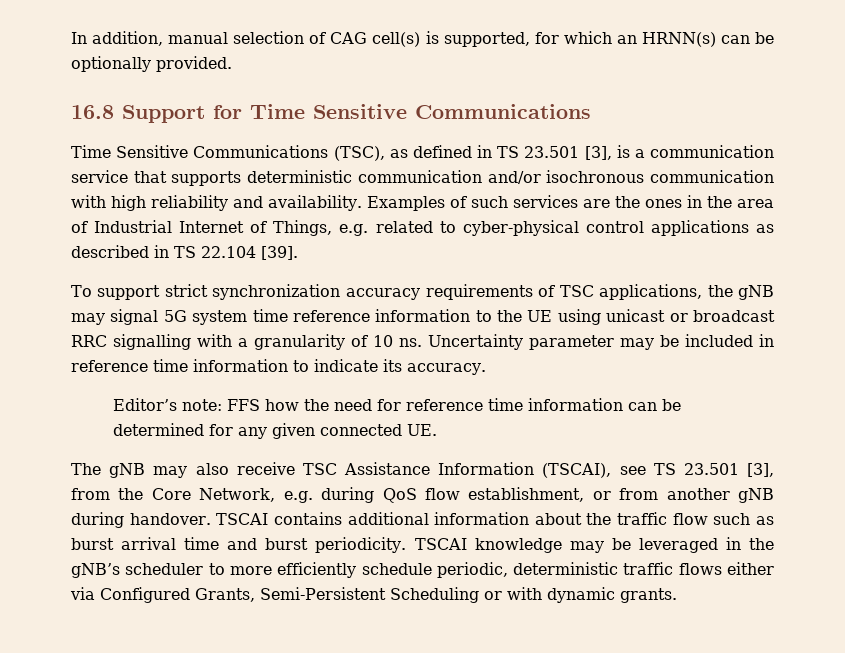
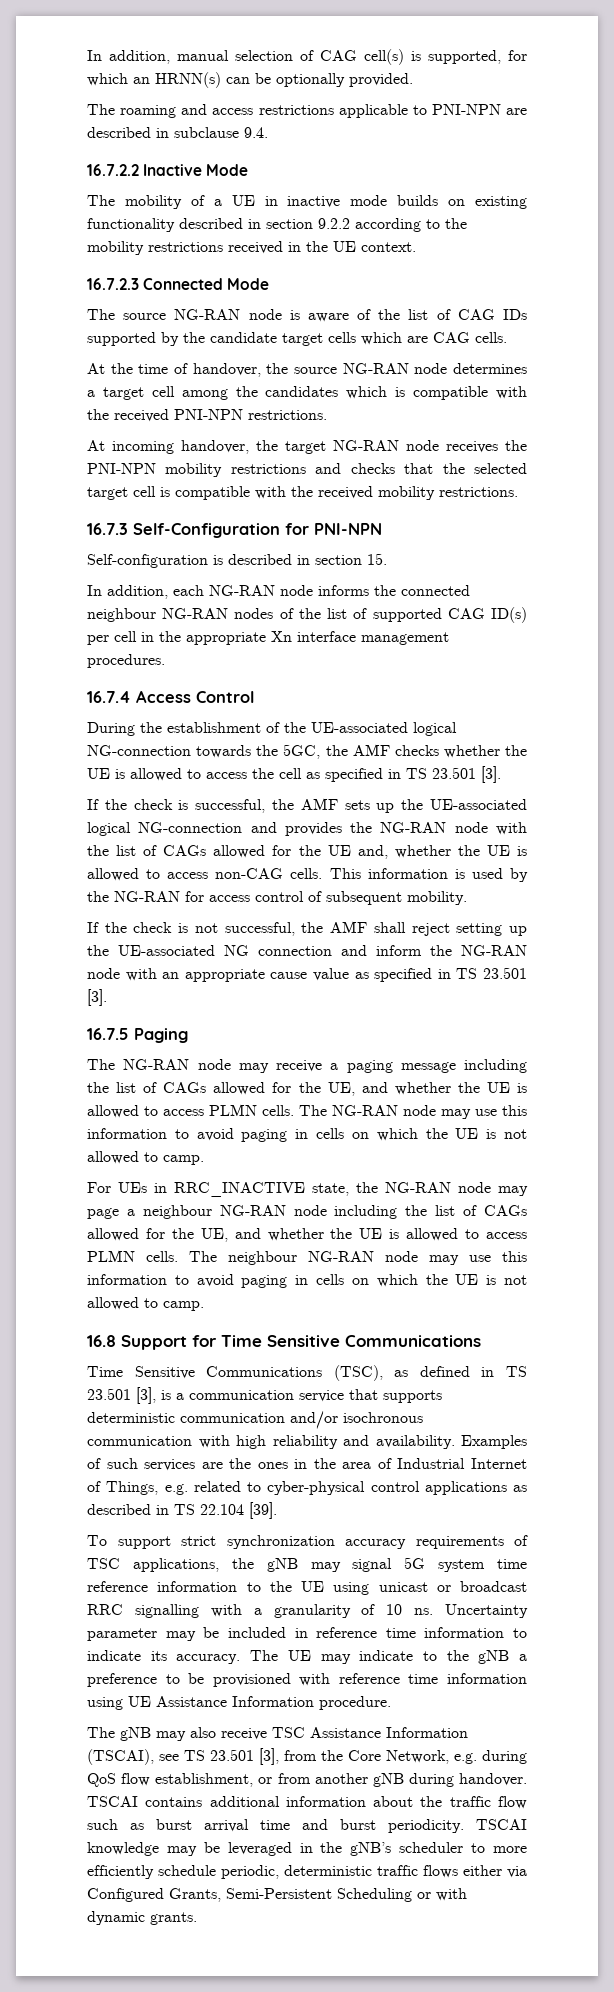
(232, 64) none -> [87,104,527,118] [87,127,268,138] [87,164,249,176] [87,195,527,209] [87,218,467,232] [87,241,416,255] [87,278,270,290] [87,309,527,322] [87,332,507,346] [87,363,527,377] [87,386,527,400] [87,409,327,422] [87,440,527,454] [87,463,527,477] [87,486,518,500] [87,523,382,538] [87,553,387,568] [87,585,470,599] [87,607,527,623] [87,631,449,645] [87,654,165,668] [87,690,254,703] [87,722,457,736] [87,744,527,759] [87,766,501,783] [87,798,527,813] [87,822,527,836] [87,845,527,859] [87,868,528,882] [87,891,467,905] [87,921,528,936] [87,945,527,956] [87,967,528,982] [87,989,107,1006] [87,1028,188,1043] [87,1059,527,1073] [87,1082,527,1096] [87,1104,527,1119] [87,1128,527,1142] [87,1151,204,1165] [87,1182,528,1197] [87,1205,528,1219] [87,1228,528,1242] [87,1250,527,1265] [87,1274,527,1288] [87,1297,204,1311] // The roaming and access restrictions applicable to PNI-NPN are described in subclause 9.4. // 16.7.2.2 Inactive Mode // The mobility of a UE in inactive mode builds on existing functionality described in section 9.2.2 according to the mobility restrictions received in the UE context. // 16.7.2.3 Connected Mode // The source NG-RAN node is aware of the list of CAG IDs supported by the candidate target cells which are CAG cells. // At the time of handover, the source NG-RAN node determines a target cell among the candidates which is compatible with the received PNI-NPN restrictions. // At incoming handover, the target NG-RAN node receives the PNI-NPN mobility restrictions and checks that the selected target cell is compatible with the received mobility restrictions. // 16.7.3 Self-Configuration for PNI-NPN // Self-configuration is described in section 15. // In addition, each NG-RAN node informs the connected neighbour NG-RAN nodes of the list of supported CAG ID(s) per cell in the appropriate Xn interface management procedures. // 16.7.4 Access Control // During the establishment of the UE-associated logical NG-connection towards the 5GC, the AMF checks whether the UE is allowed to access the cell as specified in TS 23.501 [3]. // If the check is successful, the AMF sets up the UE-associated logical NG-connection and provides the NG-RAN node with the list of CAGs allowed for the UE and, whether the UE is allowed to access non-CAG cells. This information is used by the NG-RAN for access control of subsequent mobility. // If the check is not successful, the AMF shall reject setting up the UE-associated NG connection and inform the NG-RAN node with an appropriate cause value as specified in TS 23.501 [3]. // 16.7.5 Paging // The NG-RAN node may receive a paging message including the list of CAGs allowed for the UE, and whether the UE is allowed to access PLMN cells. The NG-RAN node may use this information to avoid paging in cells on which the UE is not allowed to camp. // For UEs in RRC_INACTIVE state, the NG-RAN node may page a neighbour NG-RAN node including the list of CAGs allowed for the UE, and whether the UE is allowed to access PLMN cells. The neighbour NG-RAN node may use this information to avoid paging in cells on which the UE is not allowed to camp.
[113,398,682,411] [113,423,438,439] // Editor’s note: FFS how the need for reference time information can be determined for any given connected UE. -> [250,1650,527,1664] [87,1673,527,1687] [87,1696,391,1710] The UE may indicate to the gNB a preference to be provisioned with reference time information using UE Assistance Information procedure.

